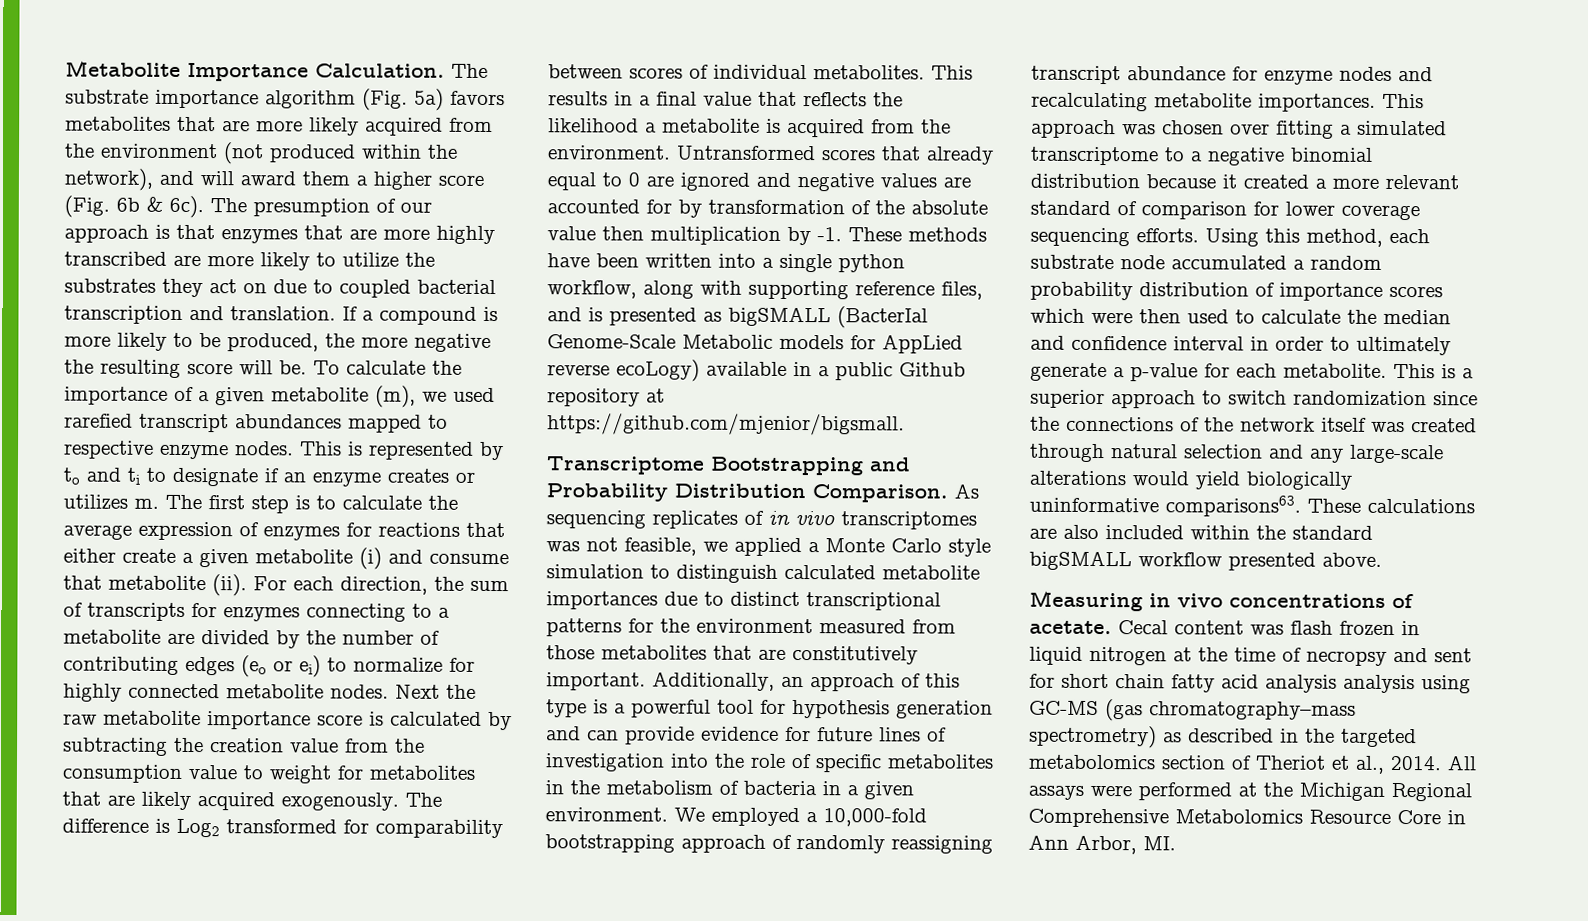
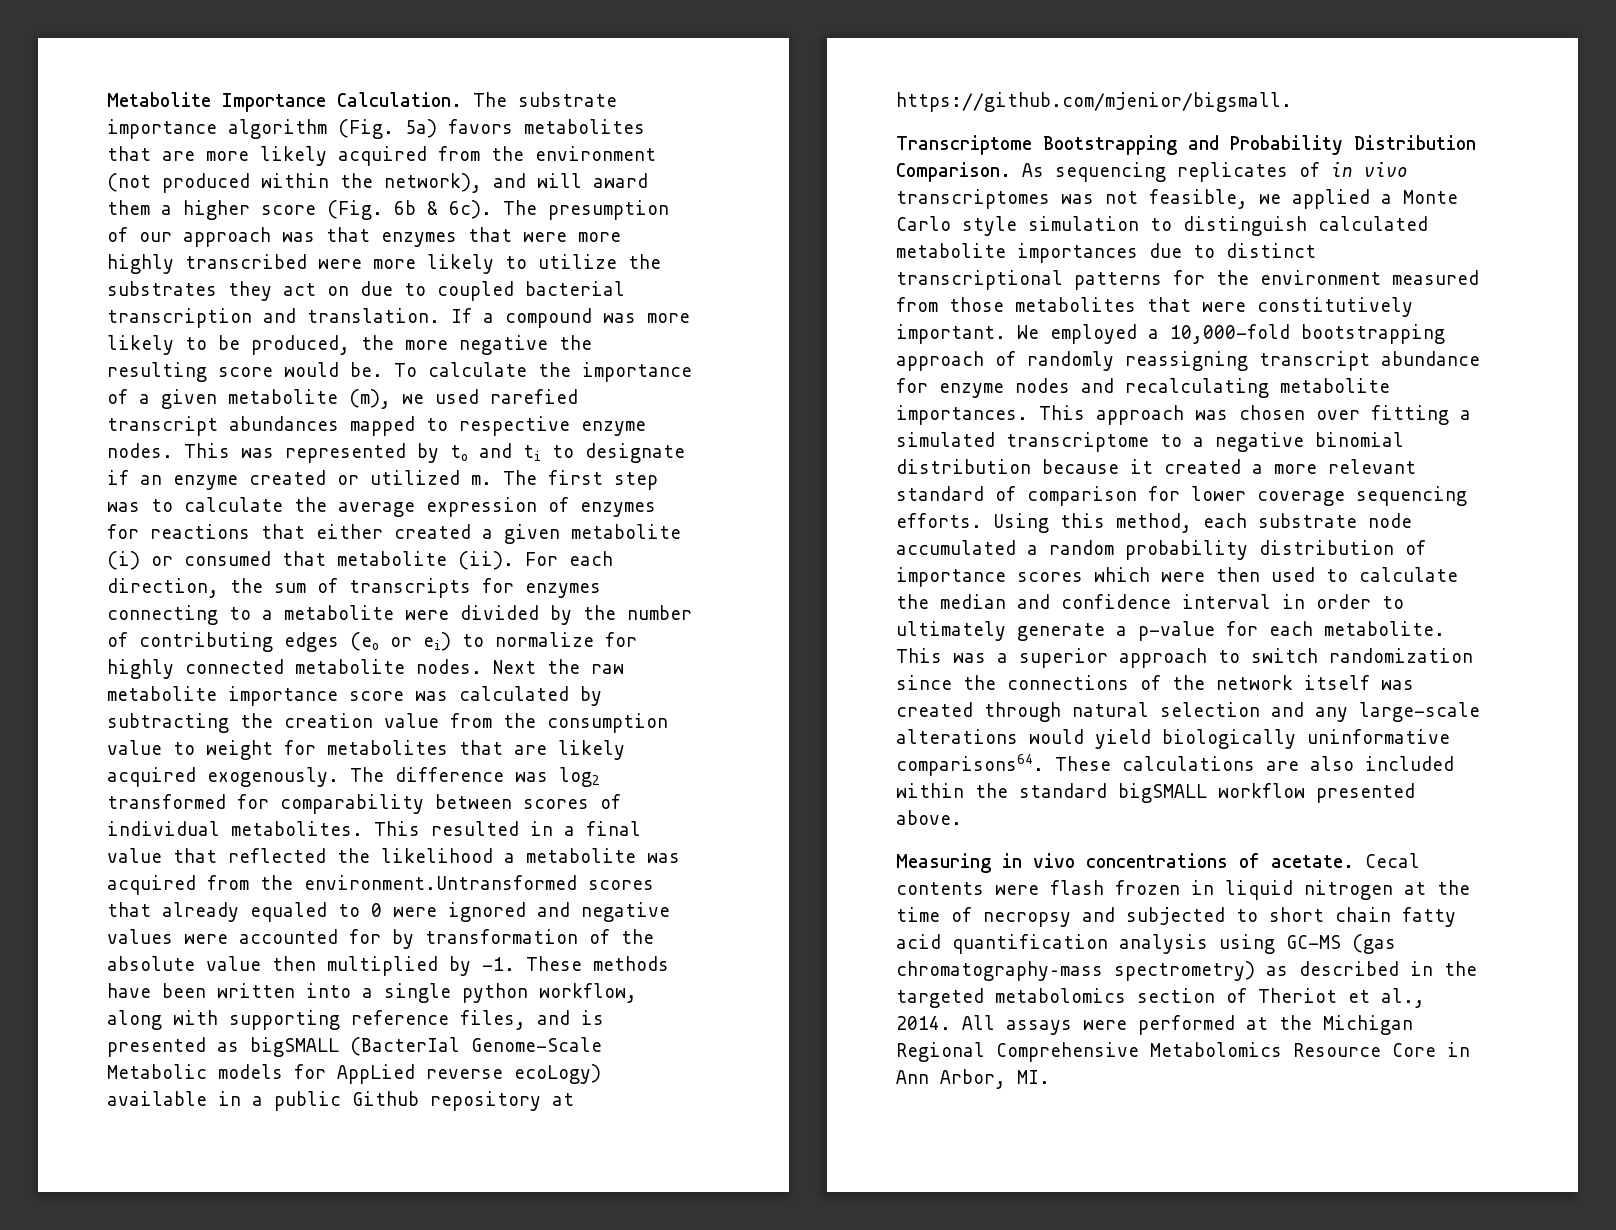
[155,224,170,239] is -> [282,232,315,242] was
[349,228,377,240] are -> [523,232,567,242] were
[173,254,201,267] are -> [318,259,362,269] were
[483,306,498,322] is -> [603,313,636,323] was
[239,360,273,375] will -> [284,362,339,377] would
[348,441,363,456] is -> [241,448,274,458] was
[387,468,475,483] [63,494,128,510] creates or utilizes -> [249,470,460,485] created or utilized
[295,495,310,510] is -> [107,502,140,512] was
[122,548,176,563] create -> [394,524,471,539] created
[388,549,509,565] and consume -> [151,551,271,566] or consumed
[167,632,195,645] are -> [405,610,449,620] were
[369,711,384,726] is -> [415,691,448,701] was
[155,818,220,838] is Log2 -> [515,767,600,787] was log2
[548,91,608,106] results -> [431,821,519,836] resulted
[803,92,867,107] reflects -> [228,848,326,863] reflected
[766,118,951,138] [547,145,816,161] is acquired from the environment. Untransformed -> [647,853,680,863] [107,875,577,895] was acquired from the environment.Untransformed
[547,172,596,191] equal -> [250,902,327,922] equaled
[646,175,674,187] are -> [393,907,437,917] were
[943,176,971,188] are -> [184,934,228,944] were
[650,226,781,245] multiplication -> [327,956,438,976] multiplied
[758,648,786,660] are -> [1202,302,1246,312] were
[652,671,960,692] [546,699,993,719] [546,726,947,745] [545,753,994,773] [545,780,914,800] [545,807,668,822] Additionally, an approach of this type is a powerful tool for hypothesis generation and can provide evidence for future lines of investigation into the role of specific metabolites in the metabolism of bacteria in a given environment. -> (1006, 334) none
[1441,364,1456,379] is -> [953,653,986,663] was
[1165,495,1301,517] comparisons63. -> [896,754,1044,776] comparisons64.
[1174,620,1284,635] content was -> [896,882,1039,895] contents were
[1434,648,1472,663] [1029,673,1055,688] sent for -> [1126,907,1258,925] subjected to
[1265,674,1337,693] analysis -> [952,934,1108,954] quantification

